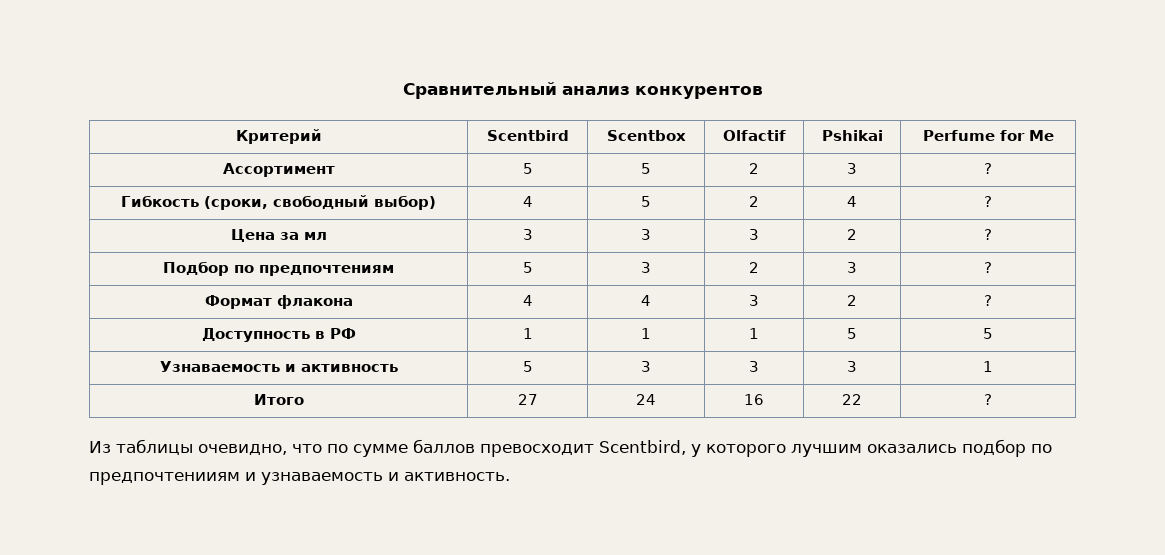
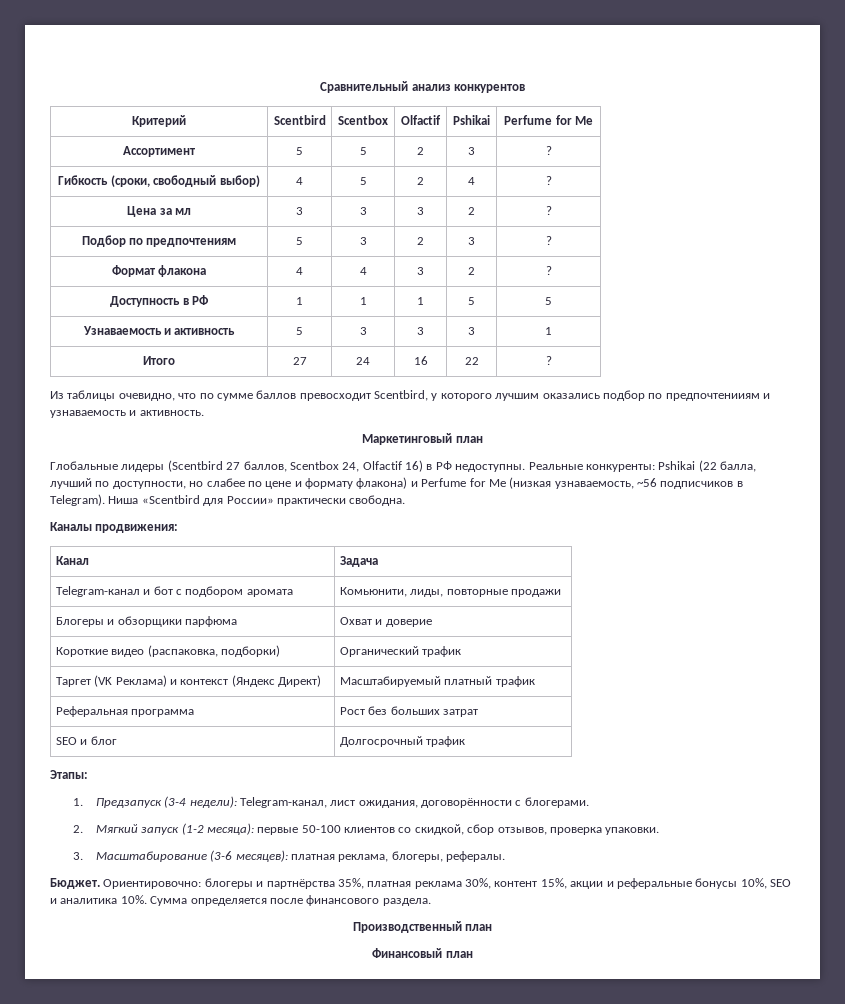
(510, 476) none -> [362,433,483,445] [50,460,756,472] [50,477,743,489] [50,494,406,506] [50,522,179,533] [55,556,89,565] [339,556,378,567] [55,586,293,597] [339,587,562,597] [55,616,238,627] [339,617,432,627] [55,645,281,657] [339,646,462,657] [55,675,322,687] [339,676,535,687] [55,706,195,717] [339,706,479,717] [55,736,117,745] [339,736,466,747] [50,770,88,779] [72,796,589,808] [72,823,660,835] [72,850,506,862] [50,878,791,889] [50,895,431,906] [352,921,493,933] [372,948,473,958] // Маркетинговый план // Глобальные лидеры (Scentbird 27 баллов, Scentbox 24, Olfactif 16) в РФ недоступны. Реальные конкуренты: Pshikai (22 балла, лучший по доступности, но слабее по цене и формату флакона) и Perfume for Me (низкая узнаваемость, ~56 подписчиков в Telegram). Ниша «Scentbird для России» практически свободна. // Каналы продвижения: // Канал | Задача // Telegram-канал и бот с подбором аромата | Комьюнити, лиды, повторные продажи // Блогеры и обзорщики парфюма | Охват и доверие // Короткие видео (распаковка, подборки) | Органический трафик // Таргет (VK Реклама) и контекст (Яндекс Директ) | Масштабируемый платный трафик // Реферальная программа | Рост без больших затрат // SEO и блог | Долгосрочный трафик // Этапы: // 1. Предзапуск (3-4 недели): Telegram-канал, лист ожидания, договорённости с блогерами. // 2. Мягкий запуск (1-2 месяца): первые 50-100 клиентов со скидкой, сбор отзывов, проверка упаковки. // 3. Масштабирование (3-6 месяцев): платная реклама, блогеры, рефералы. // Бюджет. Ориентировочно: блогеры и партнёрства 35%, платная реклама 30%, контент 15%, акции и реферальные бонусы 10%, SEO и аналитика 10%. Сумма определяется после финансового раздела. // Производственный план // Финансовый план

